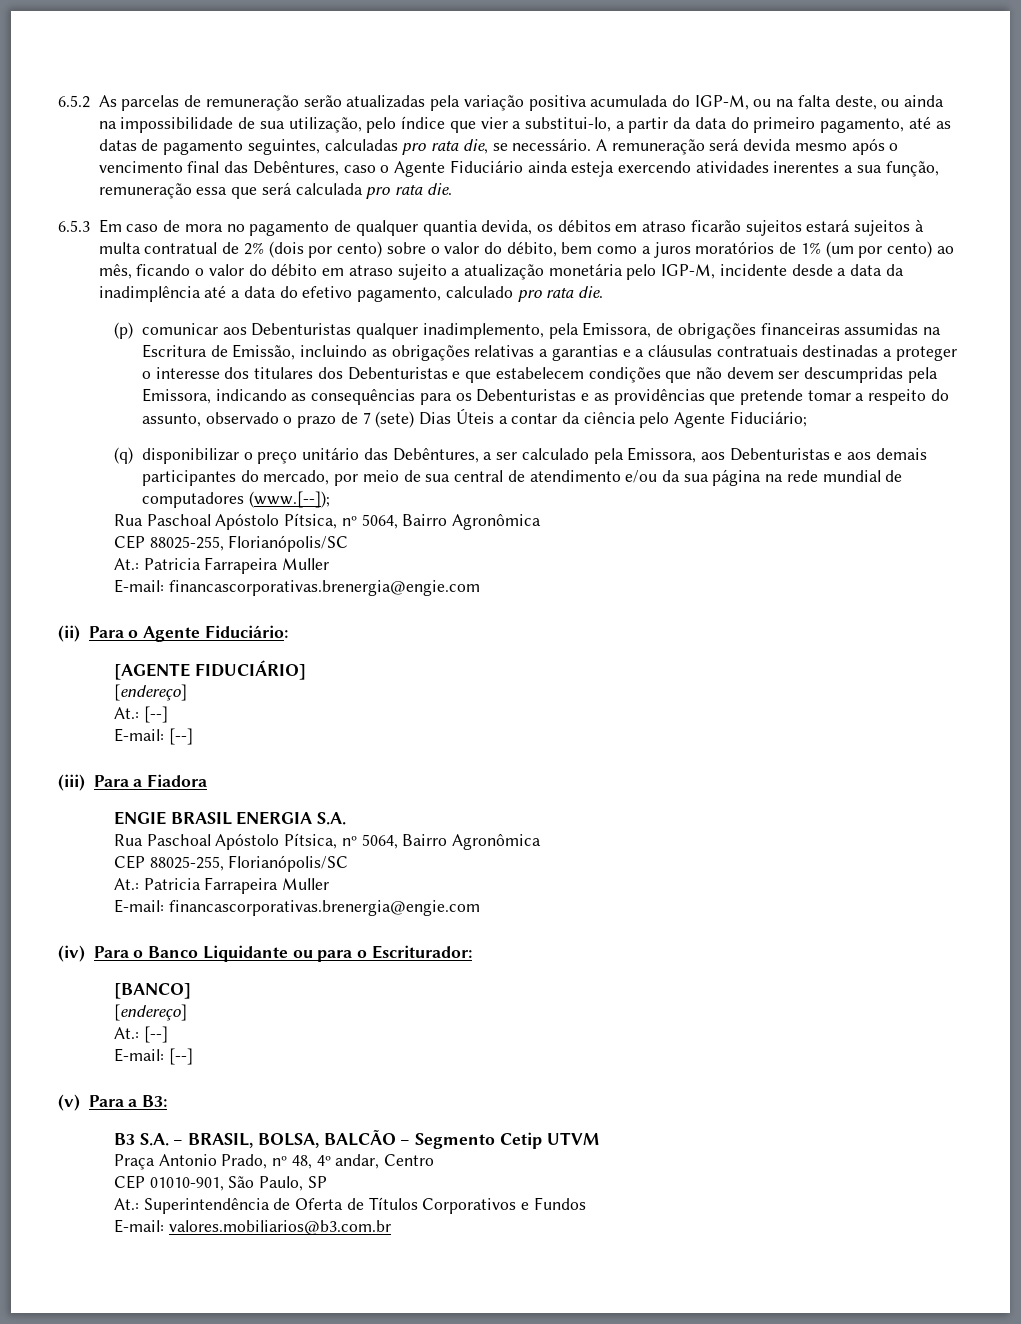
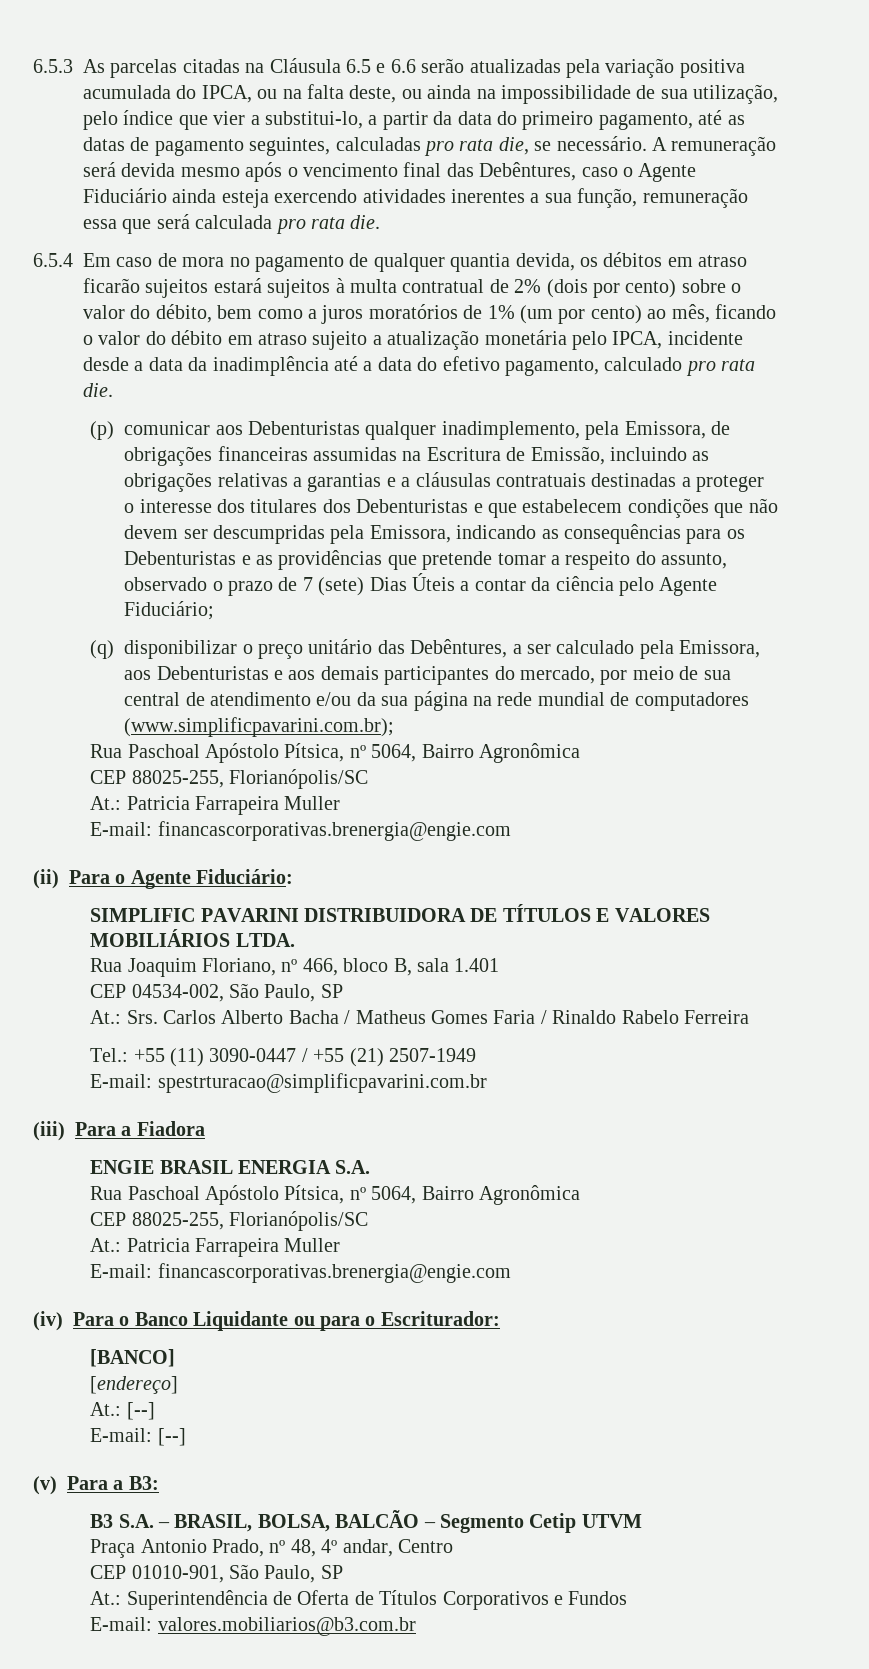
[58,95,90,108] 6.5.2 -> [33,59,73,73] 6.5.3
[184,95,299,111] de remuneração -> [182,58,416,73] citadas na Cláusula 6.5 e 6.6
[694,95,749,110] IGP-M, -> [201,85,252,103] IPCA,
[58,220,90,232] 6.5.3 -> [33,253,73,267] 6.5.4
[661,264,716,279] IGP-M, -> [612,331,663,349] IPCA,
[248,491,330,508] (www.[--]); -> [124,717,395,737] (www.simplificpavarini.com.br);
[113,660,306,680] [113,684,187,701] [113,706,168,723] [113,728,193,745] [AGENTE FIDUCIÁRIO] // [endereço] // At.: [--] // E-mail: [--] -> [90,904,710,922] [90,929,295,947] [90,958,500,977] [90,983,343,1002] [90,1010,749,1024] [90,1048,476,1067] [90,1073,487,1093] SIMPLIFIC PAVARINI DISTRIBUIDORA DE TÍTULOS E VALORES MOBILIÁRIOS LTDA. // Rua Joaquim Floriano, nº 466, bloco B, sala 1.401 // CEP 04534-002, São Paulo, SP // At.: Srs. Carlos Alberto Bacha / Matheus Gomes Faria / Rinaldo Rabelo Ferreira // Tel.: +55 (11) 3090-0447 / +55 (21) 2507-1949 // E-mail: spestrturacao@simplificpavarini.com.br

